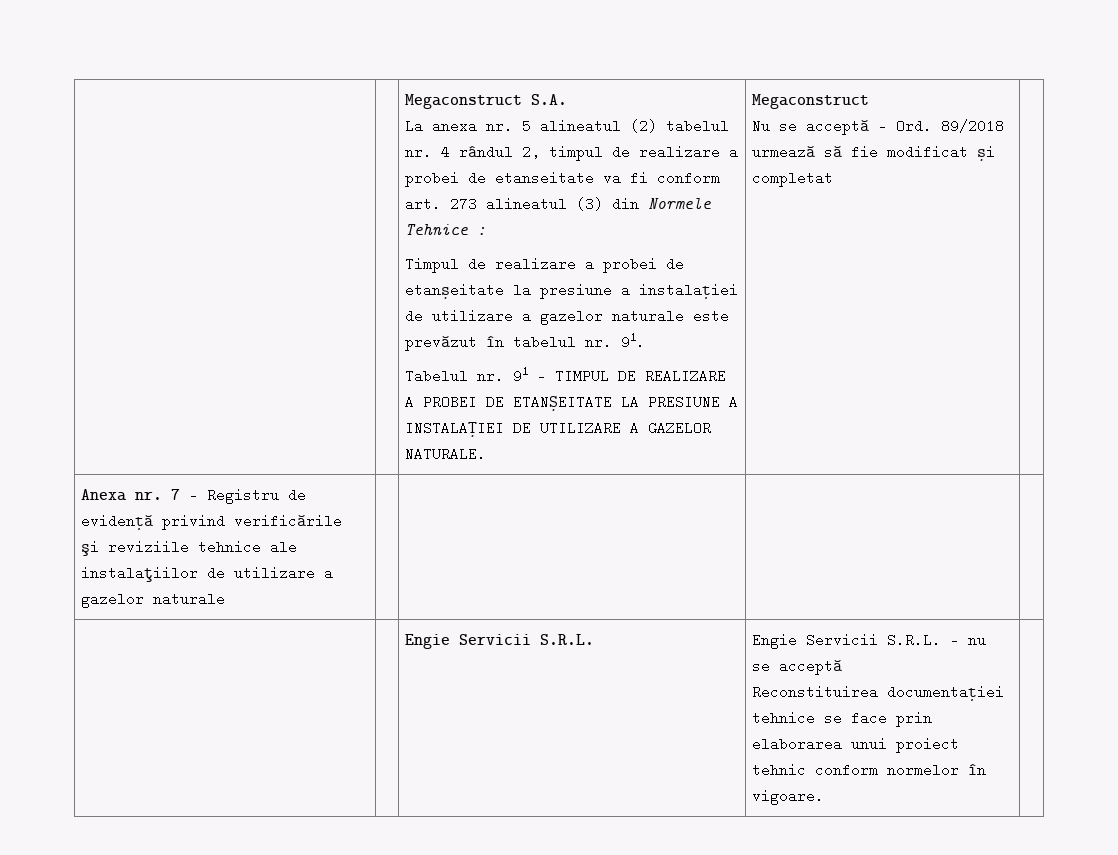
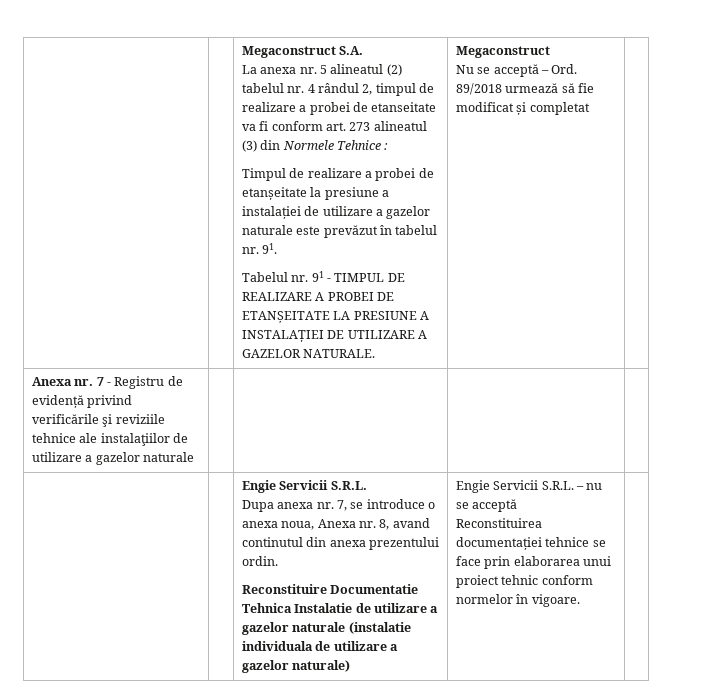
(595, 639) none -> [241,499,436,512] [241,518,430,530] [241,537,440,550] [241,556,278,566] [241,584,419,594] [241,603,439,613] [241,622,411,635] [241,641,399,651] [241,660,351,673] // Dupa anexa nr. 7, se introduce o anexa noua, Anexa nr. 8, avand continutul din anexa prezentului ordin. // Reconstituire Documentatie Tehnica Instalatie de utilizare a gazelor naturale (instalatie individuala de utilizare a gazelor naturale)

